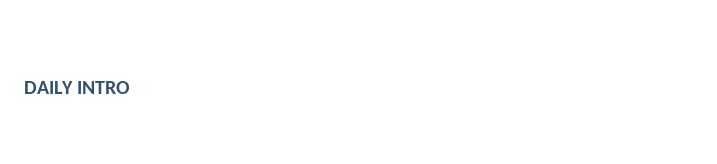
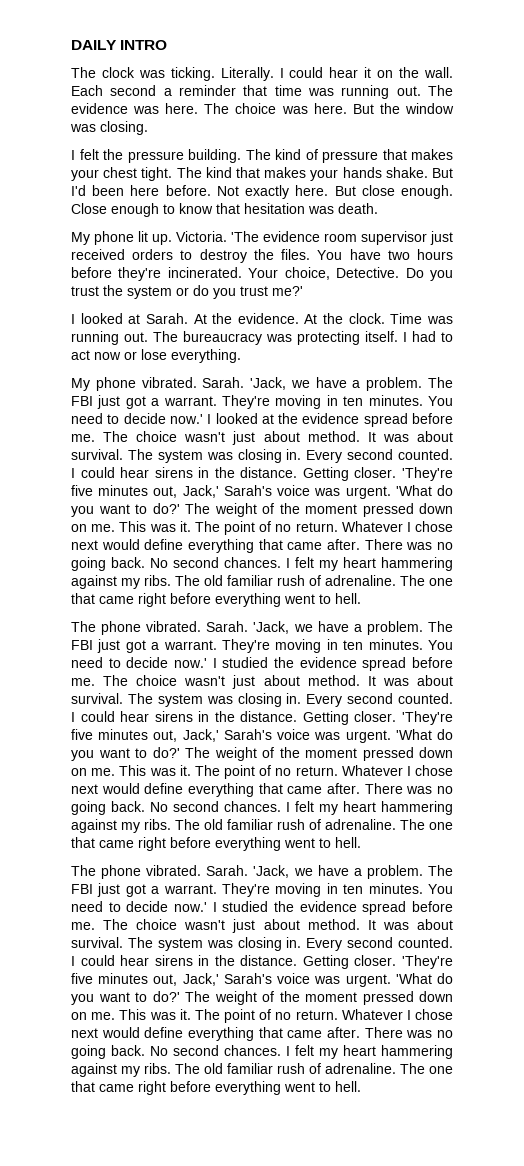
(131, 87) none -> [71,67,454,81] [71,85,453,99] [71,103,454,114] [70,121,148,135] [71,149,453,163] [71,167,453,181] [71,185,454,199] [71,203,378,217] [71,231,453,245] [71,249,454,263] [71,267,453,281] [71,285,303,299] [71,313,453,324] [71,331,453,345] [71,349,241,363] [71,377,453,391] [71,395,453,409] [71,413,454,427] [71,431,453,445] [71,449,453,463] [71,467,453,481] [71,485,454,499] [71,503,453,517] [71,521,454,535] [71,539,454,553] [71,557,453,571] [71,575,453,589] [71,593,361,607] [71,621,453,635] [71,639,453,653] [71,657,453,671] [71,675,453,689] [71,693,453,707] [71,711,453,725] [71,729,454,743] [71,747,453,761] [71,765,454,779] [71,783,454,797] [71,801,453,815] [71,819,453,833] [71,837,361,851] [71,865,453,879] [71,883,453,897] [71,901,453,915] [71,919,453,933] [71,937,453,951] [71,955,453,969] [71,973,454,987] [71,991,453,1005] [71,1009,454,1023] [71,1027,454,1041] [71,1045,453,1059] [71,1063,453,1077] [71,1081,361,1095] // The clock was ticking. Literally. I could hear it on the wall. Each second a reminder that time was running out. The evidence was here. The choice was here. But the window was closing. // I felt the pressure building. The kind of pressure that makes your chest tight. The kind that makes your hands shake. But I'd been here before. Not exactly here. But close enough. Close enough to know that hesitation was death. // My phone lit up. Victoria. 'The evidence room supervisor just received orders to destroy the files. You have two hours before they're incinerated. Your choice, Detective. Do you trust the system or do you trust me?' // I looked at Sarah. At the evidence. At the clock. Time was running out. The bureaucracy was protecting itself. I had to act now or lose everything. // My phone vibrated. Sarah. 'Jack, we have a problem. The FBI just got a warrant. They're moving in ten minutes. You need to decide now.' I looked at the evidence spread before me. The choice wasn't just about method. It was about survival. The system was closing in. Every second counted. I could hear sirens in the distance. Getting closer. 'They're five minutes out, Jack,' Sarah's voice was urgent. 'What do you want to do?' The weight of the moment pressed down on me. This was it. The point of no return. Whatever I chose next would define everything that came after. There was no going back. No second chances. I felt my heart hammering against my ribs. The old familiar rush of adrenaline. The one that came right before everything went to hell. // The phone vibrated. Sarah. 'Jack, we have a problem. The FBI just got a warrant. They're moving in ten minutes. You need to decide now.' I studied the evidence spread before me. The choice wasn't just about method. It was about survival. The system was closing in. Every second counted. I could hear sirens in the distance. Getting closer. 'They're five minutes out, Jack,' Sarah's voice was urgent. 'What do you want to do?' The weight of the moment pressed down on me. This was it. The point of no return. Whatever I chose next would define everything that came after. There was no going back. No second chances. I felt my heart hammering against my ribs. The old familiar rush of adrenaline. The one that came right before everything went to hell. // The phone vibrated. Sarah. 'Jack, we have a problem. The FBI just got a warrant. They're moving in ten minutes. You need to decide now.' I studied the evidence spread before me. The choice wasn't just about method. It was about survival. The system was closing in. Every second counted. I could hear sirens in the distance. Getting closer. 'They're five minutes out, Jack,' Sarah's voice was urgent. 'What do you want to do?' The weight of the moment pressed down on me. This was it. The point of no return. Whatever I chose next would define everything that came after. There was no going back. No second chances. I felt my heart hammering against my ribs. The old familiar rush of adrenaline. The one that came right before everything went to hell.

